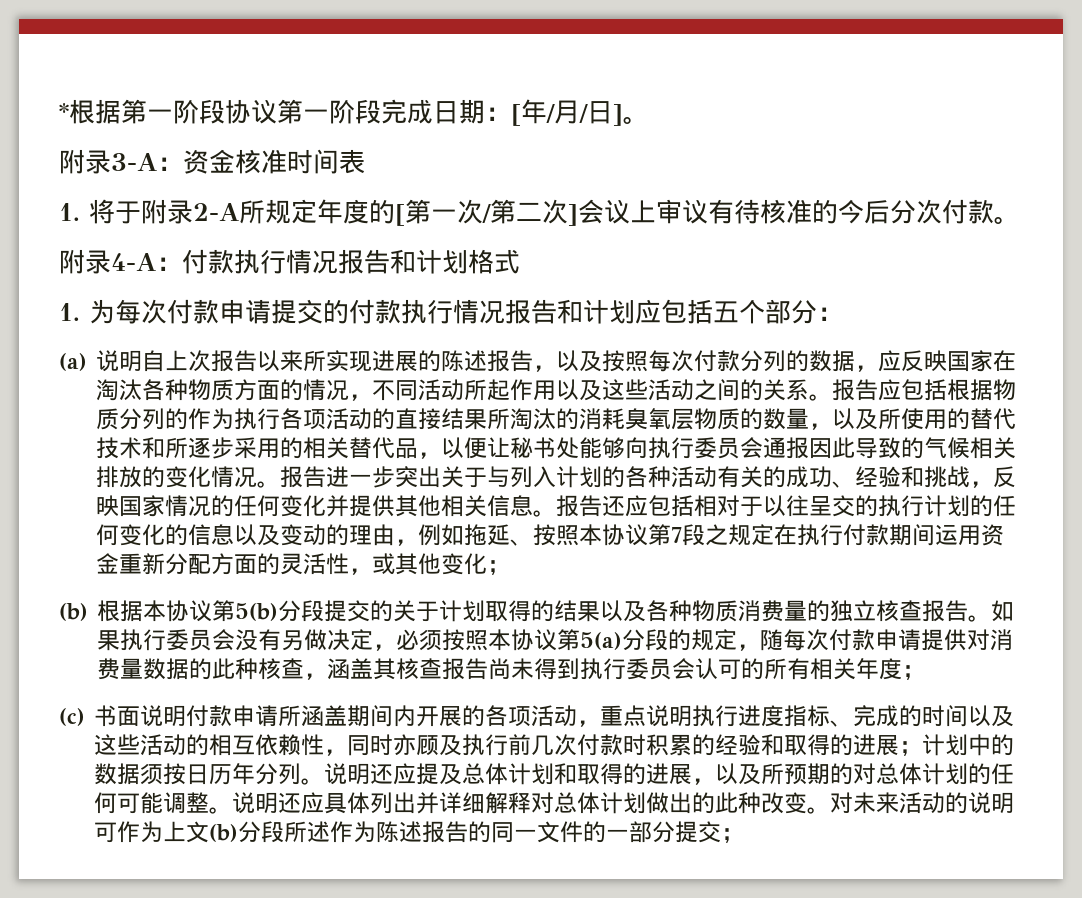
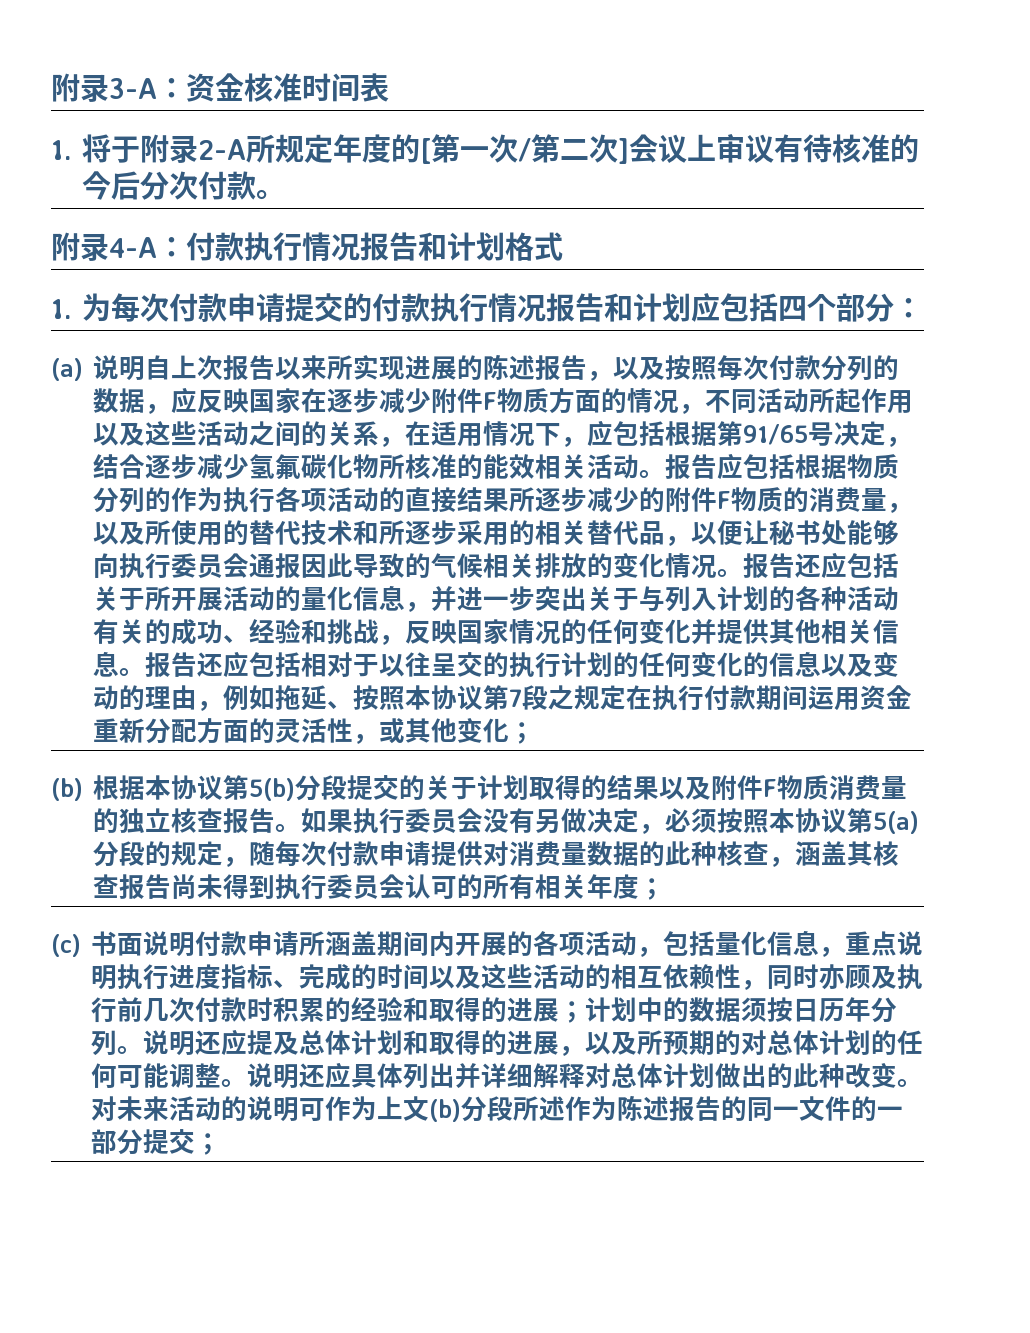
[59,99,649,126] *根据第一阶段协议第一阶段完成日期：[年/月/日]。 // -> (51, 87) none
[713,301,739,323] 五 -> [778,296,808,321] 四
[96,379,188,401] 淘汰各种 -> [327,388,498,414] 逐步减少附件F
(809, 390) none -> [379,420,913,447] [93,454,640,480] ，在适用情况下，应包括根据第91/65号决定，结合逐步减少氢氟碳化物所核准的能效相关活动
[510,408,786,430] 淘汰的消耗臭氧层物质的数 -> [535,487,862,513] 逐步减少的附件F物质的消费
(326, 477) none -> [795,552,900,579] [93,585,458,612] 还应包括关于所开展活动的量化信息，并
[646,600,692,622] 各种 -> [711,775,778,801] 附件F
(600, 723) none -> [663,930,846,957] 包括量化信息，

